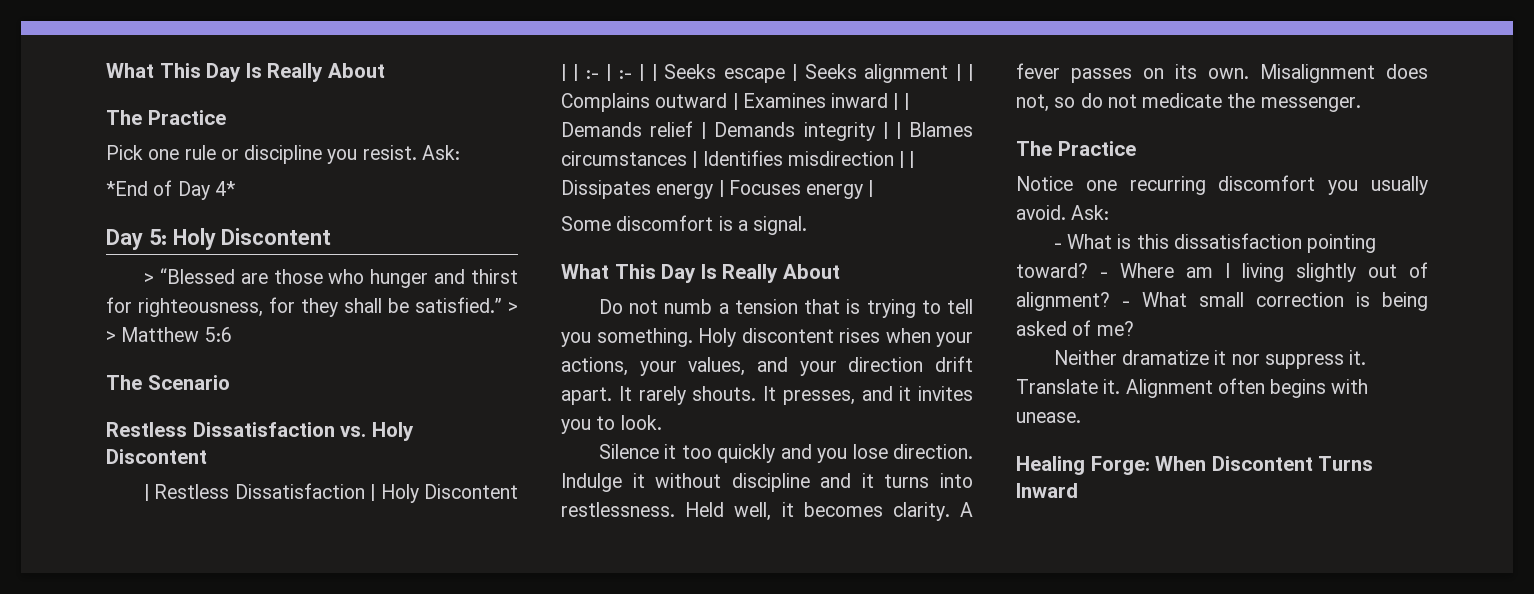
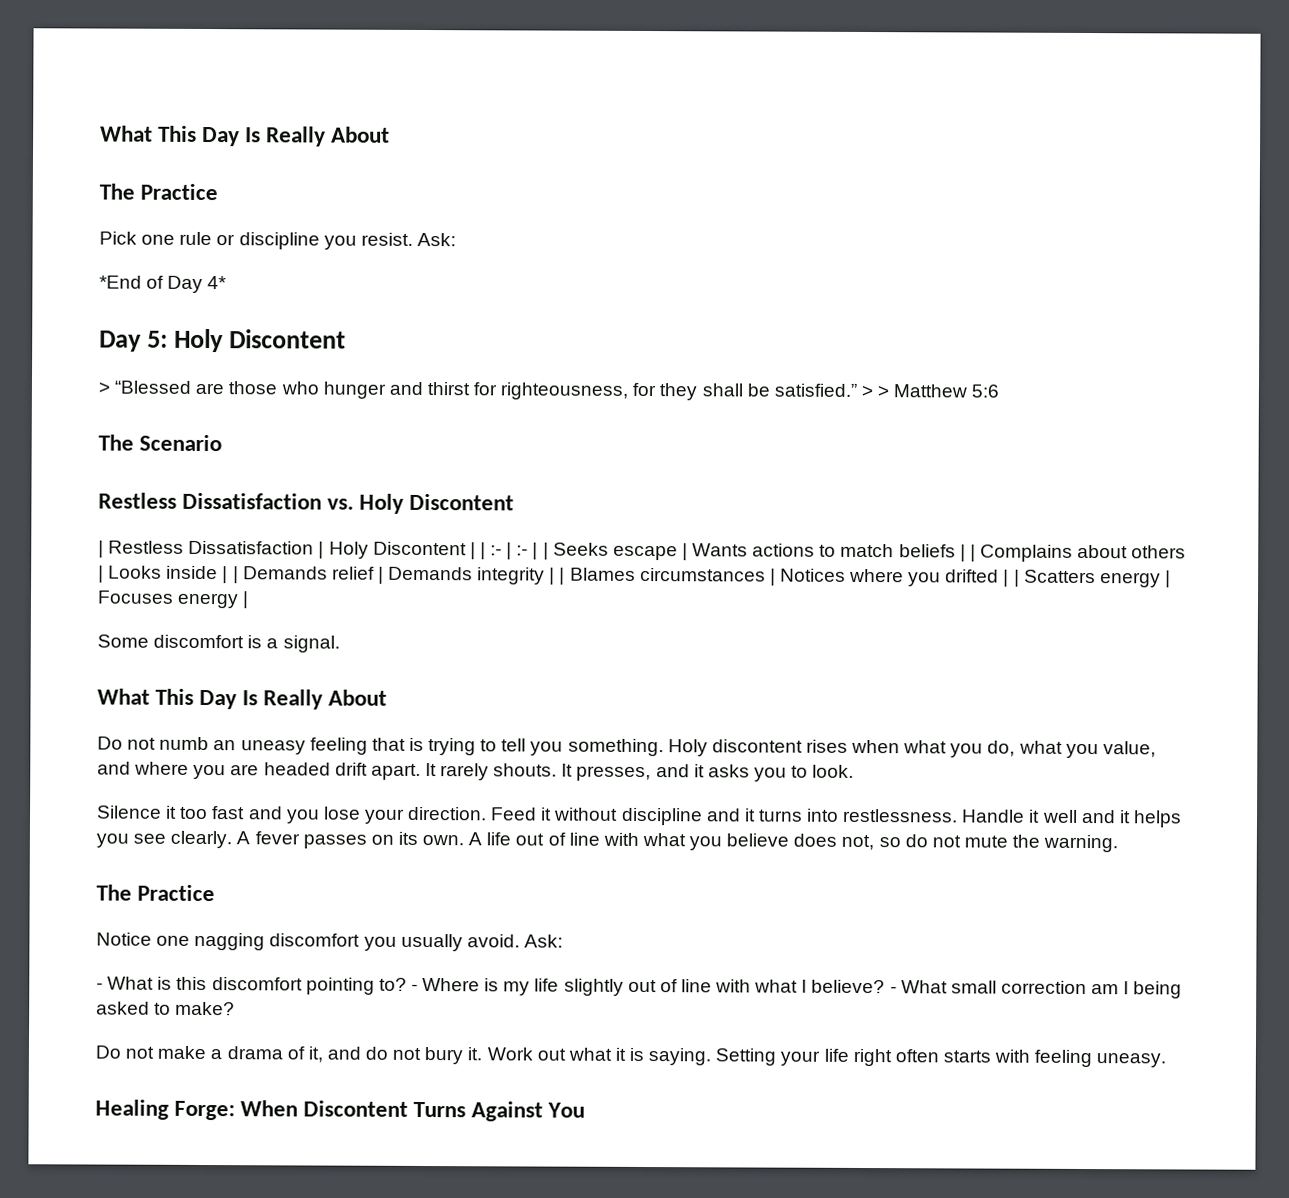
[804,64,973,83] [561,93,889,112] Seeks alignment | | Complains outward | Examines inward -> [692,543,1187,562] [98,565,219,583] Wants actions to match beliefs | | Complains about others | Looks inside
[702,150,915,168] [561,180,651,199] Identifies misdirection | | Dissipates -> [779,568,1096,587] Notices where you drifted | | Scatters
[718,299,798,314] a tension -> [213,737,368,755] an uneasy feeling
[936,332,973,347] [561,357,924,376] your actions, your values, and your direction -> [903,740,1156,759] [97,761,331,780] what you do, what you value, and where you are headed
[918,386,973,401] invites -> [707,764,750,778] asks
[717,444,776,463] quickly -> [211,806,246,820] fast
[893,444,973,459] [561,473,622,492] direction. Indulge -> [363,806,538,824] your direction. Feed
[685,502,950,521] Held well, it becomes clarity. -> [961,809,1182,828] [96,830,233,849] Handle it well and it helps you see clearly.
[1260,64,1375,83] Misalignment -> [468,832,790,851] A life out of line with what you believe
[1142,93,1361,112] medicate the messenger. -> [963,834,1119,853] mute the warning.
[1129,176,1206,195] recurring -> [194,932,266,951] nagging
[1173,233,1377,253] [1016,262,1428,282] [1016,292,1428,311] [1016,320,1134,336] [1053,350,1367,369] [1016,378,1369,398] [1016,412,1081,423] dissatisfaction pointing toward? - Where am I living slightly out of alignment? - What small correction is being asked of me? // Neither dramatize it nor suppress it. Translate it. Alignment often begins with unease. -> [211,977,1183,999] [96,1001,236,1016] [95,1045,1167,1068] discomfort pointing to? - Where is my life slightly out of line with what I believe? - What small correction am I being asked to make? // Do not make a drama of it, and do not bury it. Work out what it is saying. Setting your life right often starts with feeling uneasy.
[1016,483,1078,498] Inward -> [471,1101,586,1122] Against You

